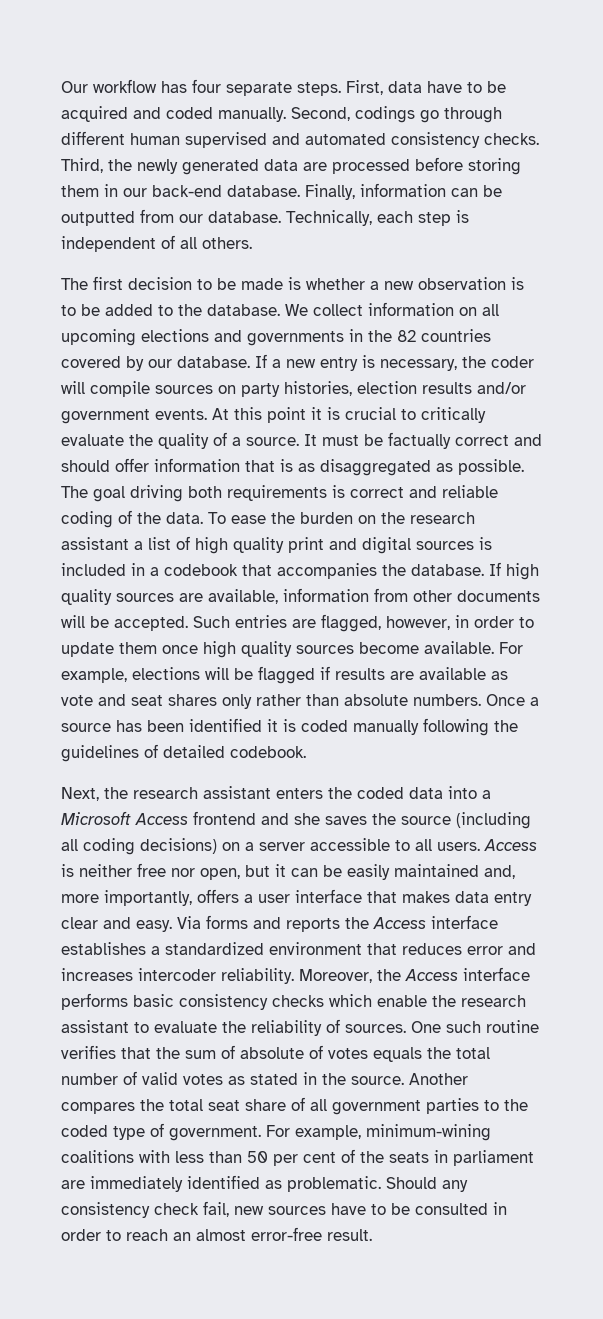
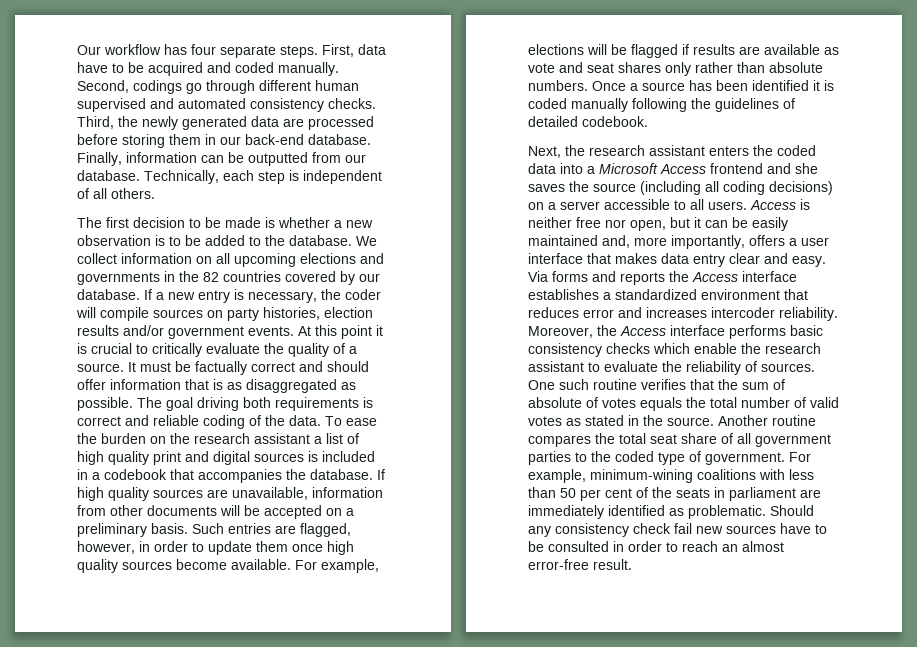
[208,589,278,604] available, -> [232,487,308,500] unavailable,
[114,616,188,631] accepted. -> [264,505,354,519] [77,523,188,537] accepted on a preliminary basis.
(468, 1079) none -> [772,415,816,426] routine
[203,1201,229,1217] fail, -> [674,523,692,534] fail

